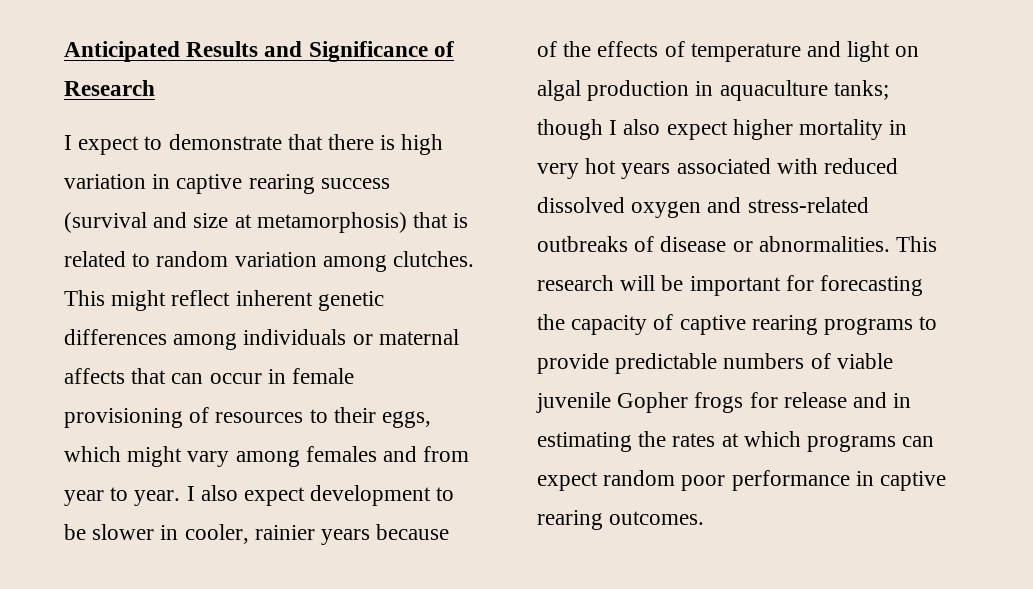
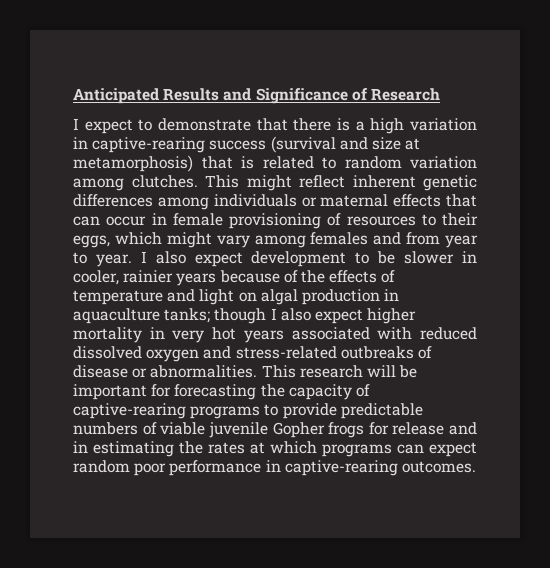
(396, 142) none -> [355,121,365,131] a
[176,174,315,194] captive rearing -> [92,137,206,153] captive-rearing
[64,368,125,384] affects -> [393,194,442,207] effects
[679,315,818,335] captive rearing -> [73,403,186,419] captive-rearing
[880,471,947,491] [537,510,603,530] captive rearing -> [284,460,398,476] captive-rearing

